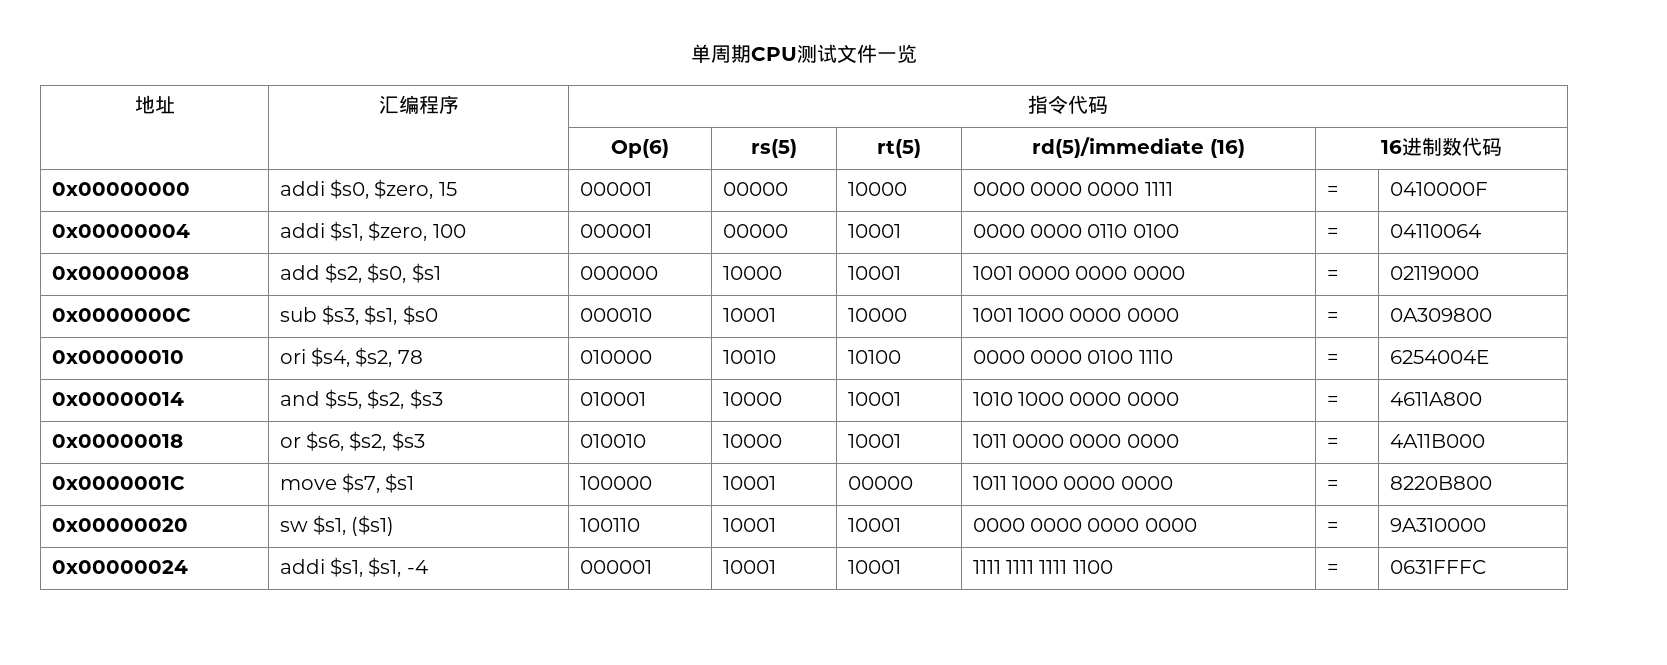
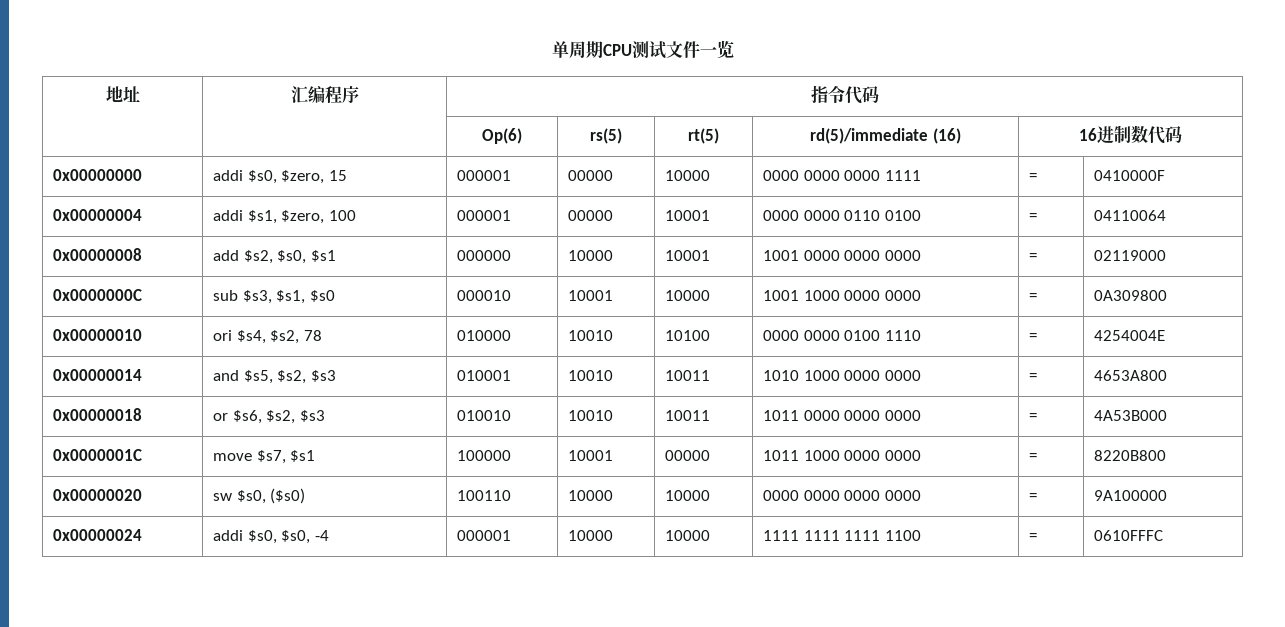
[1389,350,1489,364] 6254004E -> [1093,330,1165,341] 4254004E
[722,392,782,406] [847,392,901,406] 10000 | 10001 -> [567,370,613,381] [664,370,710,381] 10010 | 10011
[1389,392,1482,406] 4611A800 -> [1093,370,1167,381] 4653A800
[722,434,782,448] [847,434,901,448] 10000 | 10001 -> [567,410,613,421] [664,410,710,421] 10010 | 10011
[1389,434,1485,448] 4A11B000 -> [1093,410,1167,421] 4A53B000
[312,515,395,536] $s1, ($s1) -> [236,488,306,504] $s0, ($s0)
[722,518,776,532] [847,518,901,532] 10001 | 10001 -> [567,490,613,501] [664,490,710,501] 10000 | 10000
[1389,518,1486,532] 9A310000 -> [1093,490,1167,501] 9A100000
[329,557,402,577] $s1, $s1, -> [247,530,311,544] $s0, $s0,
[722,560,776,574] [847,560,901,574] 10001 | 10001 -> [567,530,613,541] [664,530,710,541] 10000 | 10000
[1389,560,1486,574] 0631FFFC -> [1093,530,1163,541] 0610FFFC

